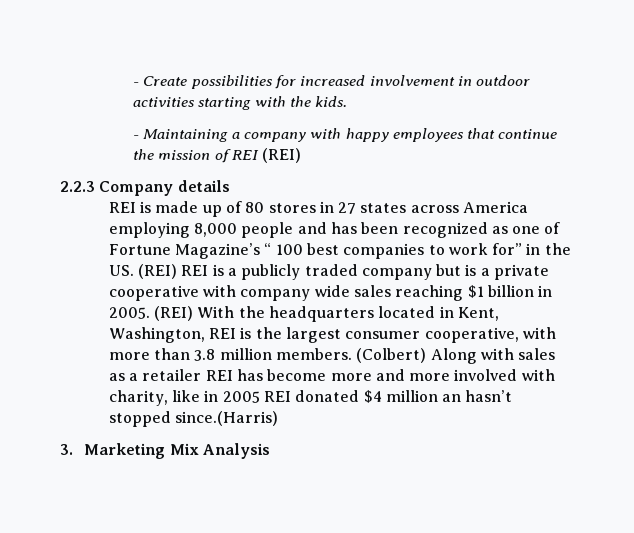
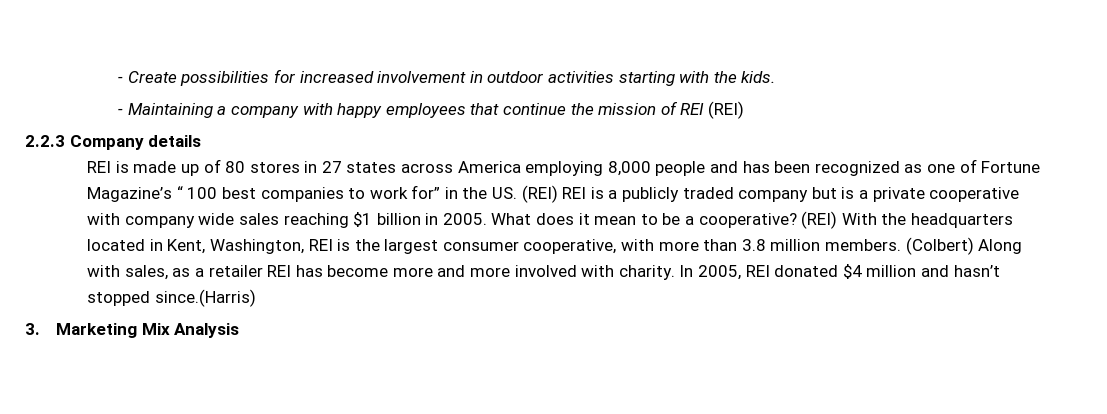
(150, 313) none -> [491,213,797,228] What does it mean to be a cooperative?
[518,348,556,360] sales -> [124,265,168,280] sales,
[108,390,260,406] charity, like in 2005 -> [618,265,742,280] charity. In 2005,
[442,394,462,402] an -> [920,265,949,277] and

